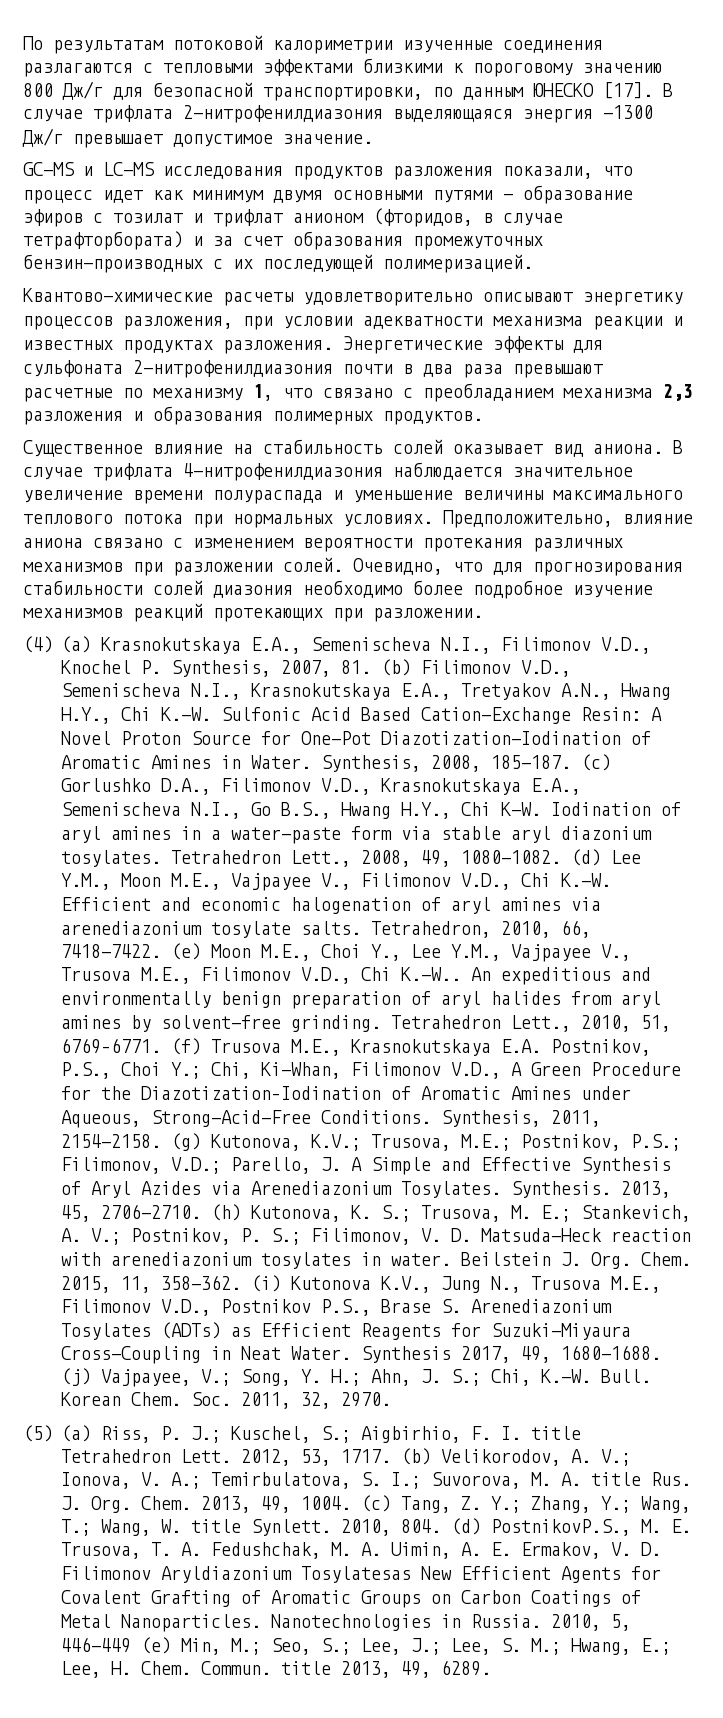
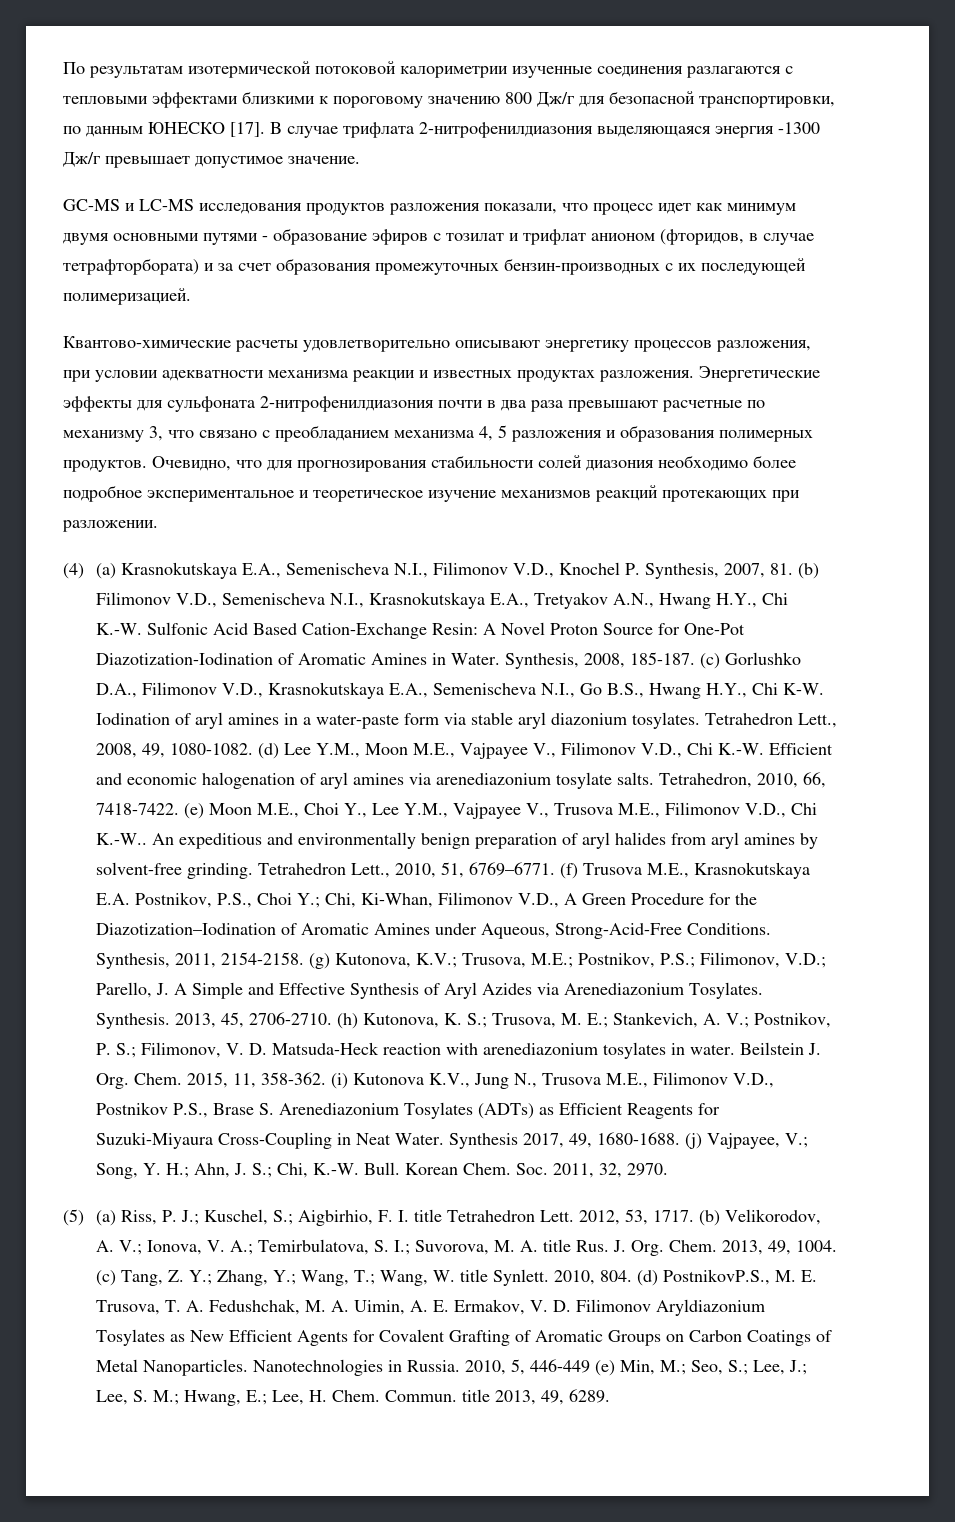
(164, 47) none -> [188,61,311,78] изотермической
[253,384,273,401] 1, -> [149,426,163,441] 3,
[663,384,693,401] 2,3 -> [479,425,507,441] 4, 5
[23,439,683,457] [23,462,633,481] [23,490,683,504] [23,510,693,528] [23,538,623,552] [23,557,343,576] // Существенное влияние на стабильность солей оказывает вид аниона. В случае трифлата 4-нитрофенилдиазония наблюдается значительное увеличение времени полураспада и уменьшение величины максимального теплового потока при нормальных условиях. Предположительно, влияние аниона связано с изменением вероятности протекания различных механизмов при разложении солей. -> (147, 466) none
(563, 589) none -> [147,490,423,502] экспериментальное и теоретическое
[300,1566,411,1583] Tosylatesas -> [95,1329,185,1346] Tosylates as

